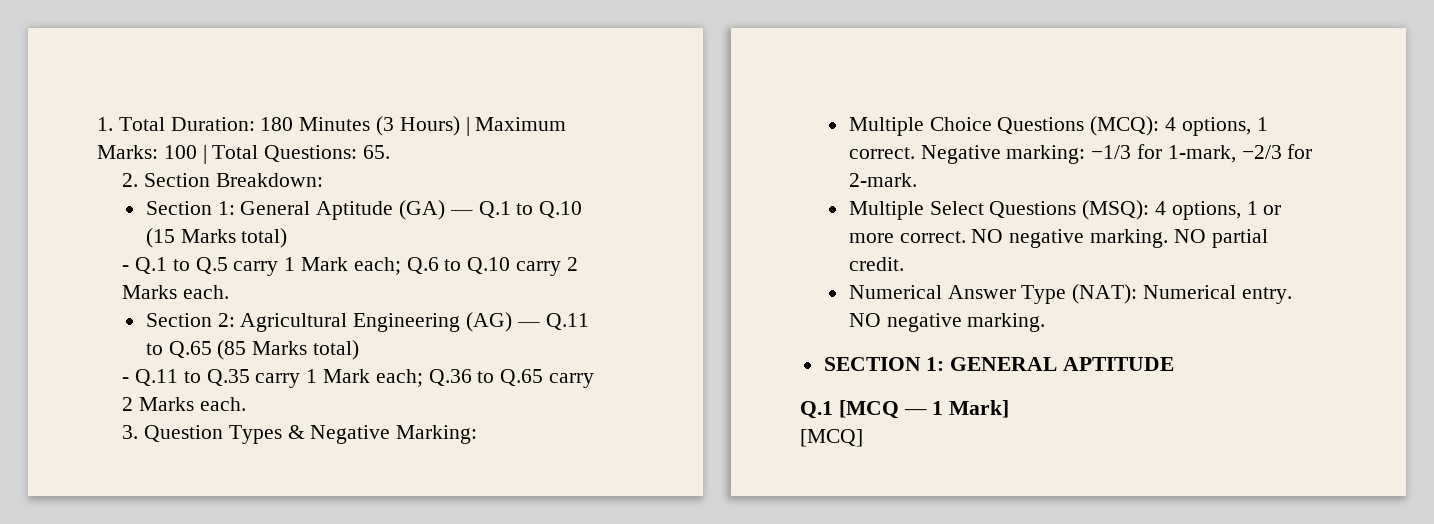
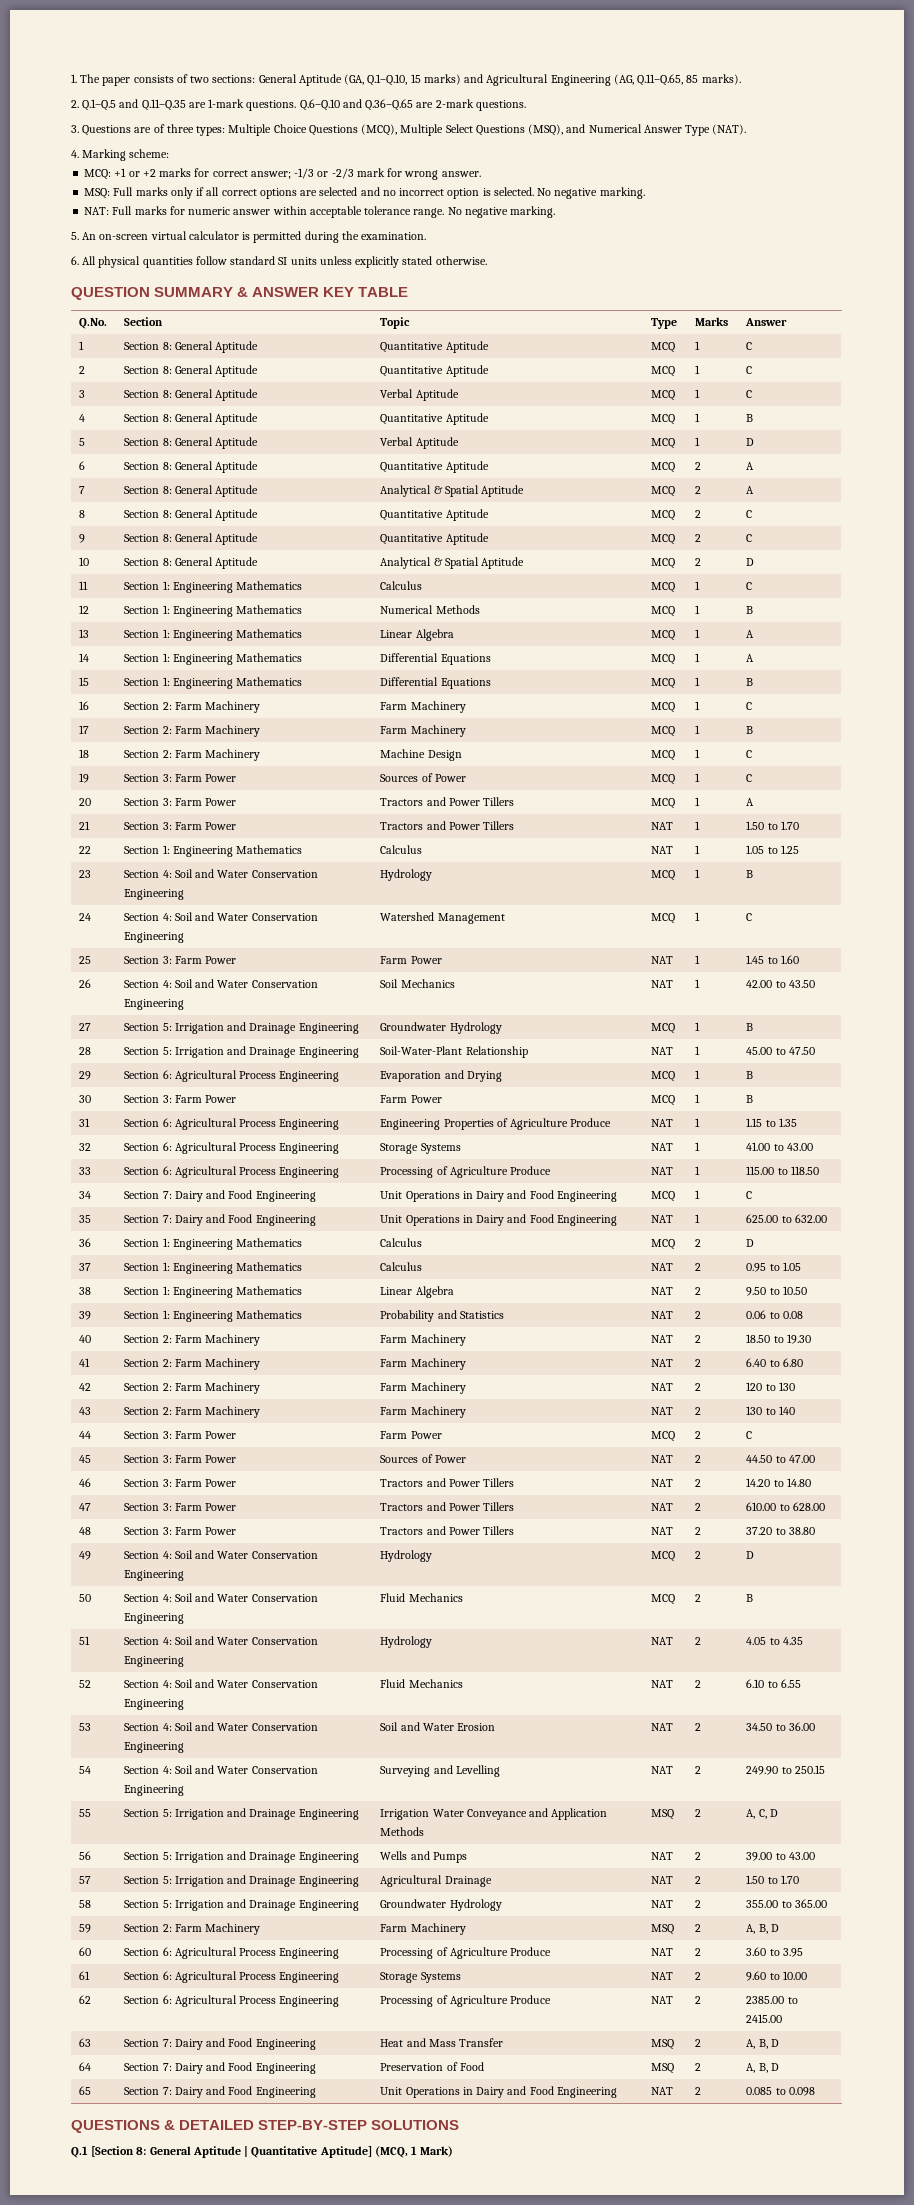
[118,116,567,136] [97,145,391,164] [122,173,323,187] [145,200,583,220] [145,228,288,248] [122,257,578,276] [122,285,229,299] [145,312,589,332] [145,340,360,360] [122,369,595,388] [122,397,246,411] [122,425,478,444] [848,116,1268,136] [848,144,1313,164] [848,173,917,187] [848,200,1282,220] [848,229,1268,248] [848,257,904,271] [848,284,1292,304] [848,313,1046,332] [823,357,1175,371] [800,400,1010,419] [800,429,863,447] Total Duration: 180 Minutes (3 Hours) | Maximum Marks: 100 | Total Questions: 65. // 2. Section Breakdown: // Section 1: General Aptitude (GA) — Q.1 to Q.10 (15 Marks total) // - Q.1 to Q.5 carry 1 Mark each; Q.6 to Q.10 carry 2 Marks each. // Section 2: Agricultural Engineering (AG) — Q.11 to Q.65 (85 Marks total) // - Q.11 to Q.35 carry 1 Mark each; Q.36 to Q.65 carry 2 Marks each. // 3. Question Types & Negative Marking: // Multiple Choice Questions (MCQ): 4 options, 1 correct. Negative marking: −1/3 for 1-mark, −2/3 for 2-mark. // Multiple Select Questions (MSQ): 4 options, 1 or more correct. NO negative marking. NO partial credit. // Numerical Answer Type (NAT): Numerical entry. NO negative marking. // SECTION 1: GENERAL APTITUDE // Q.1 [MCQ — 1 Mark] // [MCQ] -> [80,74,741,86] [71,99,526,111] [71,124,747,136] [71,149,170,161] [84,168,481,180] [84,187,645,199] [84,206,556,218] [71,231,427,243] [71,256,487,268] [71,287,409,300] [79,318,108,329] [124,317,164,326] [380,317,411,329] [651,318,678,329] [695,317,729,326] [745,318,788,326] [79,341,85,350] [124,341,259,353] [380,341,489,353] [651,342,676,353] [695,341,701,350] [746,342,753,350] [79,366,86,374] [124,365,259,377] [380,365,489,377] [651,366,676,377] [695,365,701,374] [746,366,753,374] [79,390,86,398] [124,389,259,401] [380,389,459,401] [651,390,676,401] [695,389,701,398] [746,390,753,398] [79,414,86,422] [124,413,259,425] [380,413,489,425] [651,414,676,425] [695,413,701,422] [746,414,754,422] [79,438,86,446] [124,437,259,449] [380,437,459,449] [651,438,676,449] [695,437,701,446] [746,438,755,446] [79,461,86,470] [124,461,259,473] [380,461,489,473] [651,462,676,473] [695,462,702,470] [746,462,755,470] [79,486,86,494] [124,485,259,497] [380,485,525,497] [651,486,676,497] [695,486,702,494] [746,486,755,494] [79,510,86,518] [124,509,259,521] [380,509,489,521] [651,510,676,521] [695,510,702,518] [746,510,753,518] [79,534,86,543] [124,533,259,545] [380,533,489,545] [651,534,676,545] [695,534,702,542] [746,534,753,542] [79,557,90,566] [124,557,259,569] [380,557,525,569] [651,558,676,569] [695,558,702,566] [746,558,755,566] [79,581,89,590] [124,581,303,593] [380,581,423,590] [651,582,676,593] [695,581,701,590] [746,582,753,590] [79,605,90,614] [124,605,303,617] [380,605,480,614] [651,606,676,617] [695,605,701,614] [746,606,754,614] [79,629,90,638] [124,629,303,641] [380,629,454,641] [651,630,676,641] [695,629,701,638] [746,630,755,638] [79,653,90,662] [124,653,303,665] [380,653,491,665] [651,654,676,665] [695,653,701,662] [746,654,755,662] [79,677,90,686] [124,677,303,689] [380,677,491,689] [651,678,676,689] [695,677,701,686] [746,678,754,686] [79,701,90,710] [124,701,261,713] [380,701,466,713] [651,702,676,713] [695,701,701,710] [746,702,753,710] [79,725,90,734] [124,725,261,737] [380,725,466,737] [651,726,676,737] [695,725,701,734] [746,726,754,734] [79,749,90,758] [124,749,261,761] [380,749,462,761] [651,750,676,761] [695,749,701,758] [746,750,753,758] [79,773,90,783] [124,774,237,782] [380,773,466,782] [651,774,676,785] [695,773,701,782] [746,774,753,782] [79,798,92,806] [124,798,237,806] [380,797,515,806] [651,798,676,809] [695,797,701,806] [746,798,755,806] [79,821,91,830] [124,822,237,830] [380,821,515,830] [651,822,674,830] [695,821,701,830] [746,821,799,830] [79,846,92,854] [124,845,303,857] [380,845,423,854] [651,846,674,854] [695,845,701,854] [746,845,799,854] [79,870,92,878] [124,869,318,878] [124,889,185,900] [380,869,433,881] [651,870,676,881] [695,869,701,878] [746,870,754,878] [79,913,92,921] [124,912,318,921] [124,932,185,943] [380,912,505,924] [651,913,676,924] [695,912,701,921] [746,913,753,921] [79,956,92,964] [124,956,237,964] [380,956,442,964] [651,956,674,964] [695,955,701,964] [746,955,799,964] [79,979,92,988] [124,979,318,988] [124,999,185,1010] [380,979,455,988] [651,980,674,988] [695,979,701,988] [746,980,815,988] [79,1023,92,1031] [124,1022,359,1034] [380,1022,502,1034] [651,1023,676,1034] [695,1022,701,1031] [746,1023,754,1031] [79,1047,92,1055] [124,1046,359,1058] [380,1046,528,1058] [651,1047,674,1055] [695,1046,701,1055] [746,1047,815,1055] [79,1071,92,1080] [124,1070,340,1082] [380,1070,502,1082] [651,1071,676,1082] [695,1070,701,1079] [746,1071,754,1079] [79,1095,92,1103] [124,1095,237,1103] [380,1095,442,1103] [651,1095,676,1106] [695,1094,701,1103] [746,1095,754,1103] [79,1118,91,1127] [124,1118,340,1130] [380,1118,612,1130] [651,1119,674,1127] [695,1118,701,1127] [746,1118,797,1127] [79,1143,92,1151] [124,1142,340,1154] [380,1143,461,1154] [651,1143,674,1151] [695,1142,701,1151] [746,1142,813,1151] [79,1167,92,1175] [124,1166,340,1178] [380,1166,552,1178] [651,1167,674,1175] [695,1166,701,1175] [746,1166,819,1175] [79,1191,92,1199] [124,1190,316,1202] [380,1190,617,1202] [651,1191,676,1202] [695,1190,701,1199] [746,1191,753,1199] [79,1215,92,1223] [124,1214,316,1226] [380,1214,617,1226] [651,1215,674,1223] [695,1214,701,1223] [746,1214,827,1223] [79,1238,92,1247] [124,1238,303,1250] [380,1238,423,1247] [651,1239,676,1250] [695,1239,702,1247] [746,1239,755,1247] [79,1263,92,1271] [124,1262,303,1274] [380,1262,423,1271] [651,1263,674,1271] [695,1263,702,1271] [746,1262,801,1272] [79,1287,92,1295] [124,1286,303,1298] [380,1286,454,1298] [651,1287,674,1295] [695,1287,702,1295] [746,1286,807,1296] [79,1311,92,1320] [124,1310,303,1322] [380,1310,504,1322] [651,1311,674,1319] [695,1311,702,1319] [746,1310,803,1319] [79,1335,92,1343] [124,1334,261,1346] [380,1334,466,1346] [651,1335,674,1343] [695,1335,702,1343] [746,1334,811,1344] [79,1358,91,1367] [124,1358,261,1370] [380,1358,466,1370] [651,1359,674,1367] [695,1359,702,1367] [746,1358,803,1367] [79,1383,92,1391] [124,1382,261,1394] [380,1382,466,1394] [651,1383,674,1391] [695,1383,702,1391] [746,1382,795,1391] [79,1407,92,1415] [124,1406,261,1418] [380,1406,466,1418] [651,1407,674,1415] [695,1407,702,1415] [746,1406,795,1415] [79,1431,92,1439] [124,1431,237,1439] [380,1431,442,1439] [651,1431,676,1442] [695,1431,702,1439] [746,1431,753,1439] [79,1455,92,1463] [124,1455,237,1463] [380,1454,466,1463] [651,1455,674,1463] [695,1455,702,1463] [746,1455,815,1463] [79,1478,92,1487] [124,1479,237,1487] [380,1478,515,1487] [651,1479,674,1487] [695,1479,702,1487] [746,1478,811,1487] [79,1503,92,1511] [124,1503,237,1511] [380,1502,515,1511] [651,1503,674,1511] [695,1503,702,1511] [746,1502,825,1511] [79,1527,92,1535] [124,1527,237,1535] [380,1526,515,1535] [651,1527,674,1535] [695,1527,702,1535] [746,1527,815,1535] [79,1551,92,1560] [124,1550,318,1559] [124,1570,185,1581] [380,1550,433,1562] [651,1551,676,1562] [695,1551,702,1559] [746,1551,755,1559] [79,1594,92,1602] [124,1593,318,1602] [124,1613,185,1624] [380,1593,463,1602] [651,1594,676,1605] [695,1594,702,1602] [746,1594,754,1602] [79,1636,91,1645] [124,1636,318,1645] [124,1656,185,1667] [380,1636,433,1648] [651,1637,674,1645] [695,1637,702,1645] [746,1637,803,1645] [79,1680,92,1688] [124,1679,318,1688] [124,1699,185,1710] [380,1679,463,1688] [651,1680,674,1688] [695,1680,702,1688] [746,1679,801,1688] [79,1723,92,1731] [124,1722,318,1731] [124,1742,185,1753] [380,1722,496,1731] [651,1723,674,1731] [695,1723,702,1731] [746,1722,815,1731] [79,1766,92,1774] [124,1765,318,1774] [124,1785,185,1796] [380,1765,500,1777] [651,1766,674,1774] [695,1766,702,1774] [746,1765,825,1775] [79,1809,92,1817] [124,1808,359,1820] [380,1808,608,1820] [380,1827,425,1836] [651,1809,675,1820] [695,1809,702,1817] [746,1809,778,1819] [79,1851,92,1860] [124,1851,359,1863] [380,1851,467,1863] [651,1852,674,1860] [695,1852,702,1860] [746,1852,815,1861] [79,1876,92,1884] [124,1875,359,1887] [380,1875,492,1887] [651,1876,674,1884] [695,1876,702,1884] [746,1875,799,1884] [79,1900,92,1908] [124,1899,359,1911] [380,1899,502,1911] [651,1900,674,1908] [695,1900,702,1908] [746,1899,827,1908] [79,1924,92,1933] [124,1923,261,1935] [380,1923,466,1935] [651,1924,675,1935] [695,1924,702,1932] [746,1924,779,1934] [79,1947,92,1956] [124,1947,340,1959] [380,1947,552,1959] [651,1948,674,1956] [695,1948,702,1956] [746,1947,803,1957] [79,1971,91,1980] [124,1971,340,1983] [380,1972,461,1983] [651,1972,674,1980] [695,1972,702,1980] [746,1971,807,1981] [79,1995,92,2004] [124,1995,340,2007] [380,1995,552,2007] [651,1996,674,2004] [695,1996,702,2004] [746,1996,798,2004] [746,2014,783,2023] [79,2038,92,2047] [124,2038,316,2050] [380,2038,504,2047] [651,2039,675,2050] [695,2039,702,2047] [746,2039,779,2049] [79,2062,92,2071] [124,2062,316,2074] [380,2062,484,2071] [651,2063,675,2074] [695,2063,702,2071] [746,2063,779,2073] [79,2086,92,2095] [124,2086,316,2098] [380,2086,617,2098] [651,2087,674,2095] [695,2087,702,2095] [746,2087,815,2096] [71,2120,460,2133] [71,2146,454,2158] The paper consists of two sections: General Aptitude (GA, Q.1–Q.10, 15 marks) and Agricultural Engineering (AG, Q.11–Q.65, 85 marks). // 2. Q.1–Q.5 and Q.11–Q.35 are 1-mark questions. Q.6–Q.10 and Q.36–Q.65 are 2-mark questions. // 3. Questions are of three types: Multiple Choice Questions (MCQ), Multiple Select Questions (MSQ), and Numerical Answer Type (NAT). // 4. Marking scheme: // MCQ: +1 or +2 marks for correct answer; -1/3 or -2/3 mark for wrong answer. // MSQ: Full marks only if all correct options are selected and no incorrect option is selected. No negative marking. // NAT: Full marks for numeric answer within acceptable tolerance range. No negative marking. // 5. An on-screen virtual calculator is permitted during the examination. // 6. All physical quantities follow standard SI units unless explicitly stated otherwise. // QUESTION SUMMARY & ANSWER KEY TABLE // Q.No. | Section | Topic | Type | Marks | Answer // 1 | Section 8: General Aptitude | Quantitative Aptitude | MCQ | 1 | C // 2 | Section 8: General Aptitude | Quantitative Aptitude | MCQ | 1 | C // 3 | Section 8: General Aptitude | Verbal Aptitude | MCQ | 1 | C // 4 | Section 8: General Aptitude | Quantitative Aptitude | MCQ | 1 | B // 5 | Section 8: General Aptitude | Verbal Aptitude | MCQ | 1 | D // 6 | Section 8: General Aptitude | Quantitative Aptitude | MCQ | 2 | A // 7 | Section 8: General Aptitude | Analytical & Spatial Aptitude | MCQ | 2 | A // 8 | Section 8: General Aptitude | Quantitative Aptitude | MCQ | 2 | C // 9 | Section 8: General Aptitude | Quantitative Aptitude | MCQ | 2 | C // 10 | Section 8: General Aptitude | Analytical & Spatial Aptitude | MCQ | 2 | D // 11 | Section 1: Engineering Mathematics | Calculus | MCQ | 1 | C // 12 | Section 1: Engineering Mathematics | Numerical Methods | MCQ | 1 | B // 13 | Section 1: Engineering Mathematics | Linear Algebra | MCQ | 1 | A // 14 | Section 1: Engineering Mathematics | Differential Equations | MCQ | 1 | A // 15 | Section 1: Engineering Mathematics | Differential Equations | MCQ | 1 | B // 16 | Section 2: Farm Machinery | Farm Machinery | MCQ | 1 | C // 17 | Section 2: Farm Machinery | Farm Machinery | MCQ | 1 | B // 18 | Section 2: Farm Machinery | Machine Design | MCQ | 1 | C // 19 | Section 3: Farm Power | Sources of Power | MCQ | 1 | C // 20 | Section 3: Farm Power | Tractors and Power Tillers | MCQ | 1 | A // 21 | Section 3: Farm Power | Tractors and Power Tillers | NAT | 1 | 1.50 to 1.70 // 22 | Section 1: Engineering Mathematics | Calculus | NAT | 1 | 1.05 to 1.25 // 23 | Section 4: Soil and Water Conservation Engineering | Hydrology | MCQ | 1 | B // 24 | Section 4: Soil and Water Conservation Engineering | Watershed Management | MCQ | 1 | C // 25 | Section 3: Farm Power | Farm Power | NAT | 1 | 1.45 to 1.60 // 26 | Section 4: Soil and Water Conservation Engineering | Soil Mechanics | NAT | 1 | 42.00 to 43.50 // 27 | Section 5: Irrigation and Drainage Engineering | Groundwater Hydrology | MCQ | 1 | B // 28 | Section 5: Irrigation and Drainage Engineering | Soil-Water-Plant Relationship | NAT | 1 | 45.00 to 47.50 // 29 | Section 6: Agricultural Process Engineering | Evaporation and Drying | MCQ | 1 | B // 30 | Section 3: Farm Power | Farm Power | MCQ | 1 | B // 31 | Section 6: Agricultural Process Engineering | Engineering Properties of Agriculture Produce | NAT | 1 | 1.15 to 1.35 // 32 | Section 6: Agricultural Process Engineering | Storage Systems | NAT | 1 | 41.00 to 43.00 // 33 | Section 6: Agricultural Process Engineering | Processing of Agriculture Produce | NAT | 1 | 115.00 to 118.50 // 34 | Section 7: Dairy and Food Engineering | Unit Operations in Dairy and Food Engineering | MCQ | 1 | C // 35 | Section 7: Dairy and Food Engineering | Unit Operations in Dairy and Food Engineering | NAT | 1 | 625.00 to 632.00 // 36 | Section 1: Engineering Mathematics | Calculus | MCQ | 2 | D // 37 | Section 1: Engineering Mathematics | Calculus | NAT | 2 | 0.95 to 1.05 // 38 | Section 1: Engineering Mathematics | Linear Algebra | NAT | 2 | 9.50 to 10.50 // 39 | Section 1: Engineering Mathematics | Probability and Statistics | NAT | 2 | 0.06 to 0.08 // 40 | Section 2: Farm Machinery | Farm Machinery | NAT | 2 | 18.50 to 19.30 // 41 | Section 2: Farm Machinery | Farm Machinery | NAT | 2 | 6.40 to 6.80 // 42 | Section 2: Farm Machinery | Farm Machinery | NAT | 2 | 120 to 130 // 43 | Section 2: Farm Machinery | Farm Machinery | NAT | 2 | 130 to 140 // 44 | Section 3: Farm Power | Farm Power | MCQ | 2 | C // 45 | Section 3: Farm Power | Sources of Power | NAT | 2 | 44.50 to 47.00 // 46 | Section 3: Farm Power | Tractors and Power Tillers | NAT | 2 | 14.20 to 14.80 // 47 | Section 3: Farm Power | Tractors and Power Tillers | NAT | 2 | 610.00 to 628.00 // 48 | Section 3: Farm Power | Tractors and Power Tillers | NAT | 2 | 37.20 to 38.80 // 49 | Section 4: Soil and Water Conservation Engineering | Hydrology | MCQ | 2 | D // 50 | Section 4: Soil and Water Conservation Engineering | Fluid Mechanics | MCQ | 2 | B // 51 | Section 4: Soil and Water Conservation Engineering | Hydrology | NAT | 2 | 4.05 to 4.35 // 52 | Section 4: Soil and Water Conservation Engineering | Fluid Mechanics | NAT | 2 | 6.10 to 6.55 // 53 | Section 4: Soil and Water Conservation Engineering | Soil and Water Erosion | NAT | 2 | 34.50 to 36.00 // 54 | Section 4: Soil and Water Conservation Engineering | Surveying and Levelling | NAT | 2 | 249.90 to 250.15 // 55 | Section 5: Irrigation and Drainage Engineering | Irrigation Water Conveyance and Application Methods | MSQ | 2 | A, C, D // 56 | Section 5: Irrigation and Drainage Engineering | Wells and Pumps | NAT | 2 | 39.00 to 43.00 // 57 | Section 5: Irrigation and Drainage Engineering | Agricultural Drainage | NAT | 2 | 1.50 to 1.70 // 58 | Section 5: Irrigation and Drainage Engineering | Groundwater Hydrology | NAT | 2 | 355.00 to 365.00 // 59 | Section 2: Farm Machinery | Farm Machinery | MSQ | 2 | A, B, D // 60 | Section 6: Agricultural Process Engineering | Processing of Agriculture Produce | NAT | 2 | 3.60 to 3.95 // 61 | Section 6: Agricultural Process Engineering | Storage Systems | NAT | 2 | 9.60 to 10.00 // 62 | Section 6: Agricultural Process Engineering | Processing of Agriculture Produce | NAT | 2 | 2385.00 to 2415.00 // 63 | Section 7: Dairy and Food Engineering | Heat and Mass Transfer | MSQ | 2 | A, B, D // 64 | Section 7: Dairy and Food Engineering | Preservation of Food | MSQ | 2 | A, B, D // 65 | Section 7: Dairy and Food Engineering | Unit Operations in Dairy and Food Engineering | NAT | 2 | 0.085 to 0.098 // QUESTIONS & DETAILED STEP-BY-STEP SOLUTIONS // Q.1 [Section 8: General Aptitude | Quantitative Aptitude] (MCQ, 1 Mark)

